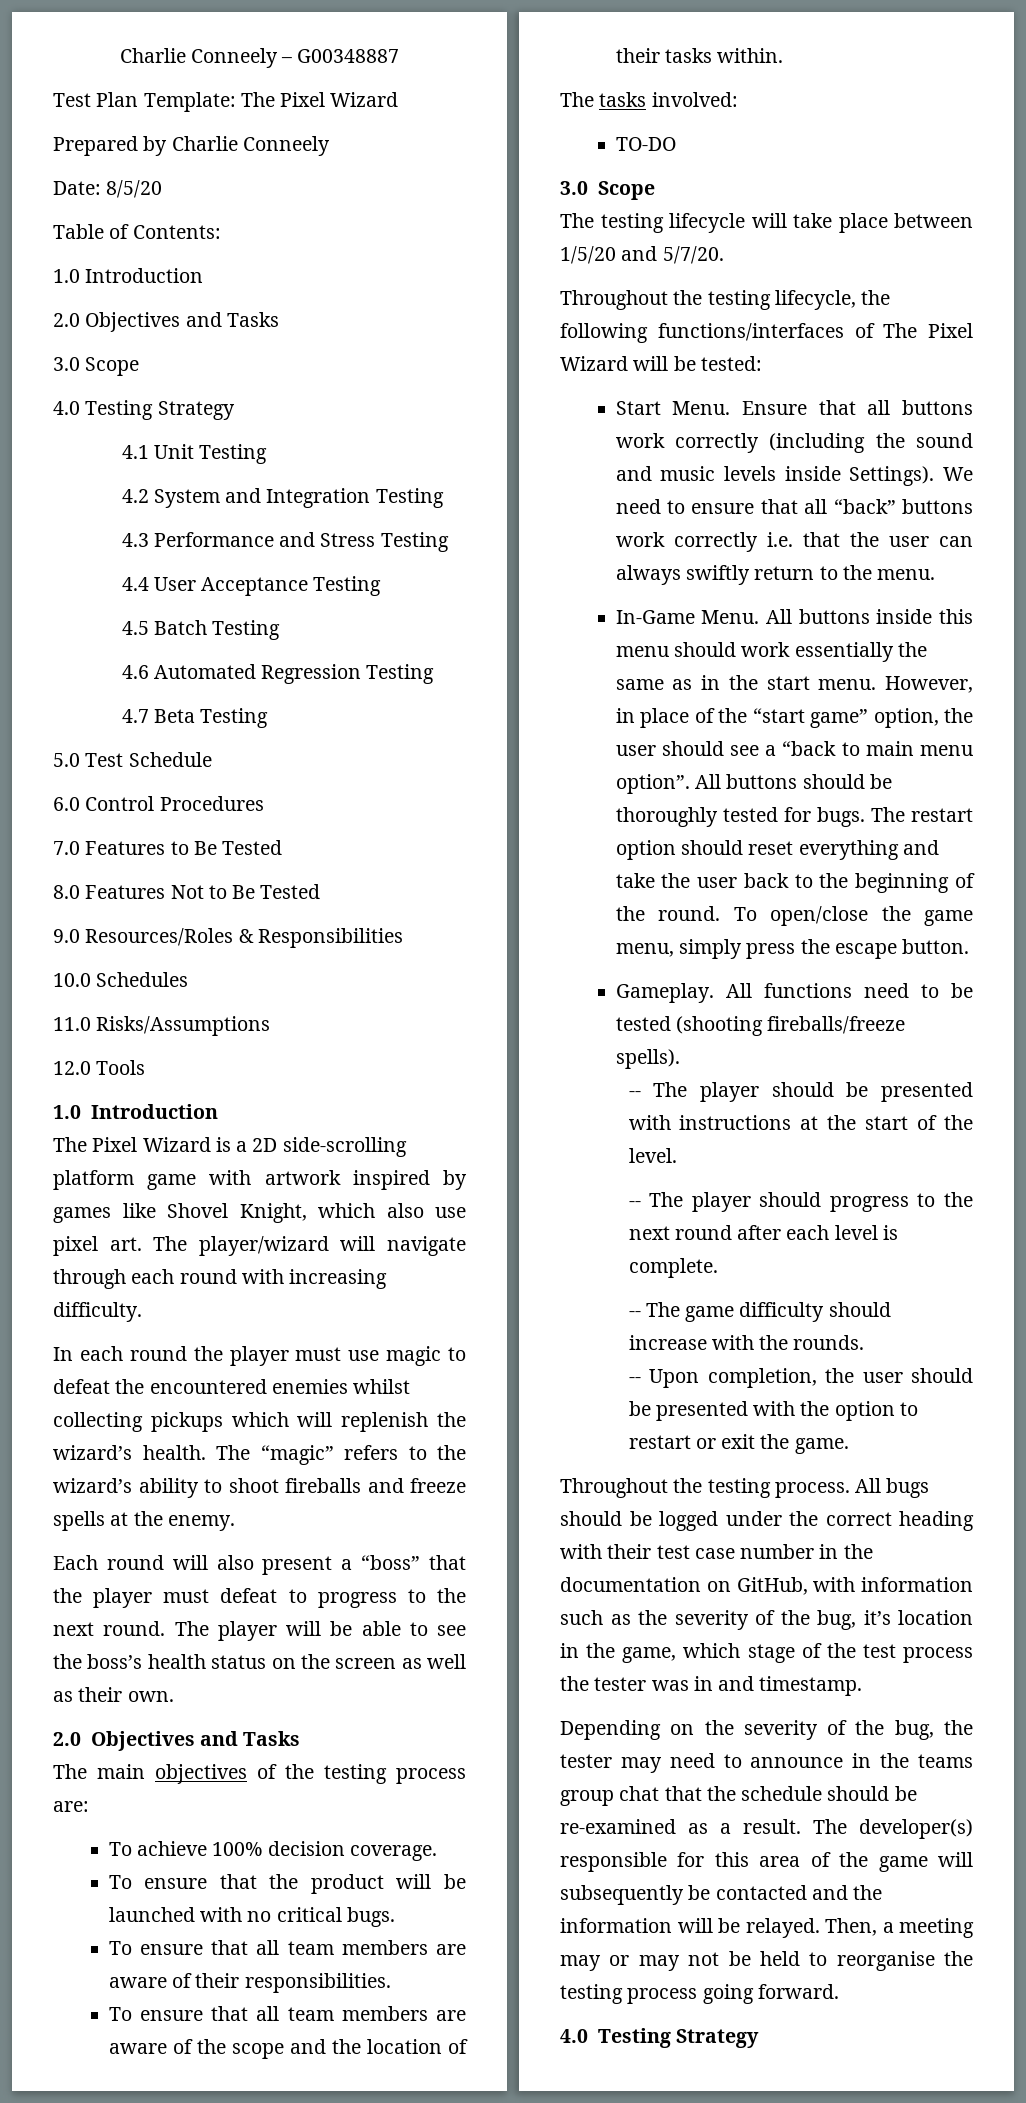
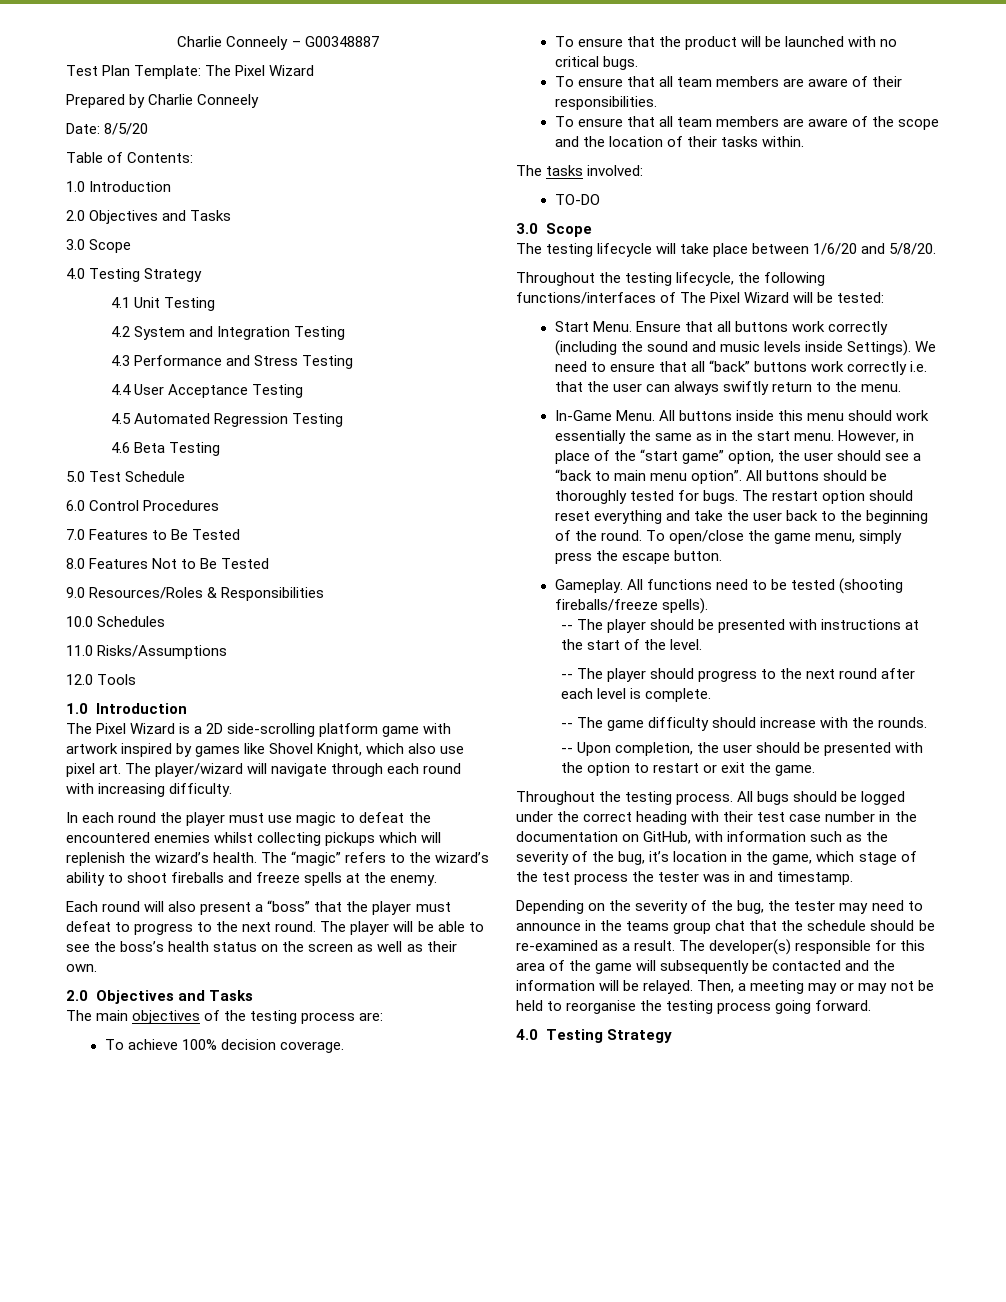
[153,620,281,640] [121,665,149,679] Batch Testing // 4.6 -> (131, 418) none
[121,709,149,723] 4.7 -> [110,442,130,453] 4.6
[560,246,724,264] 1/5/20 and 5/7/20. -> [813,243,937,255] 1/6/20 and 5/8/20.

